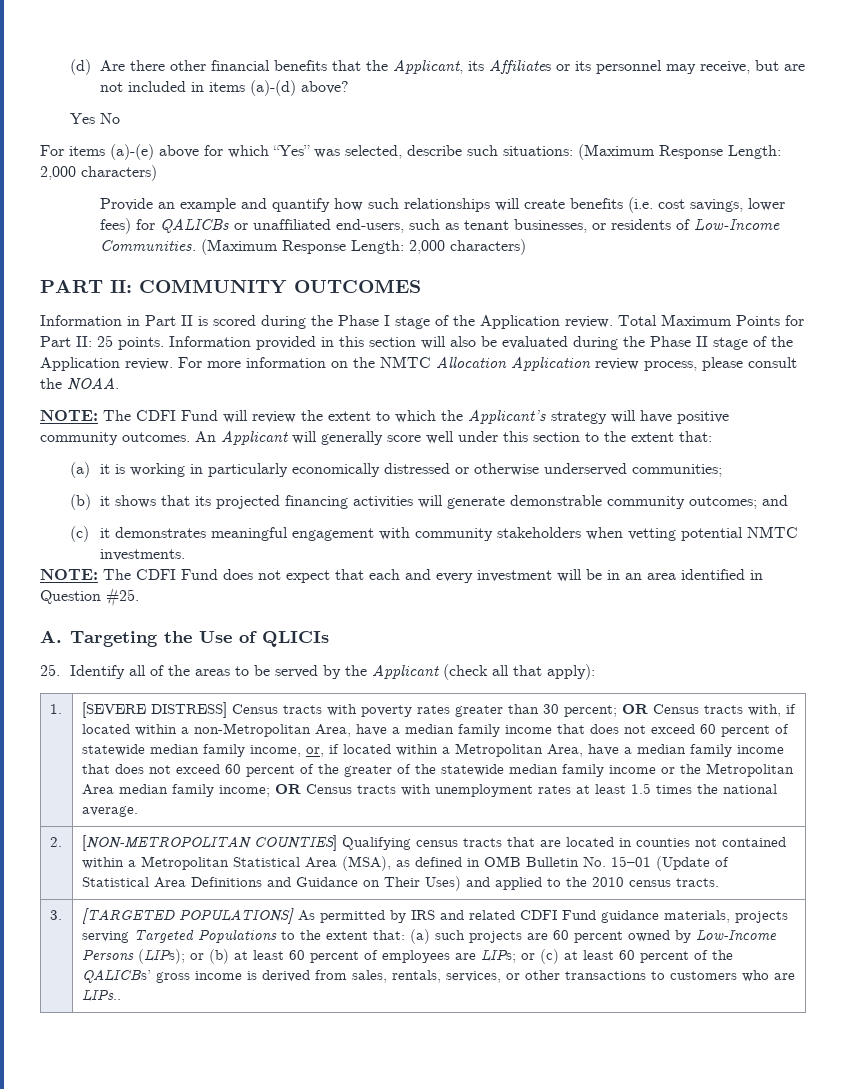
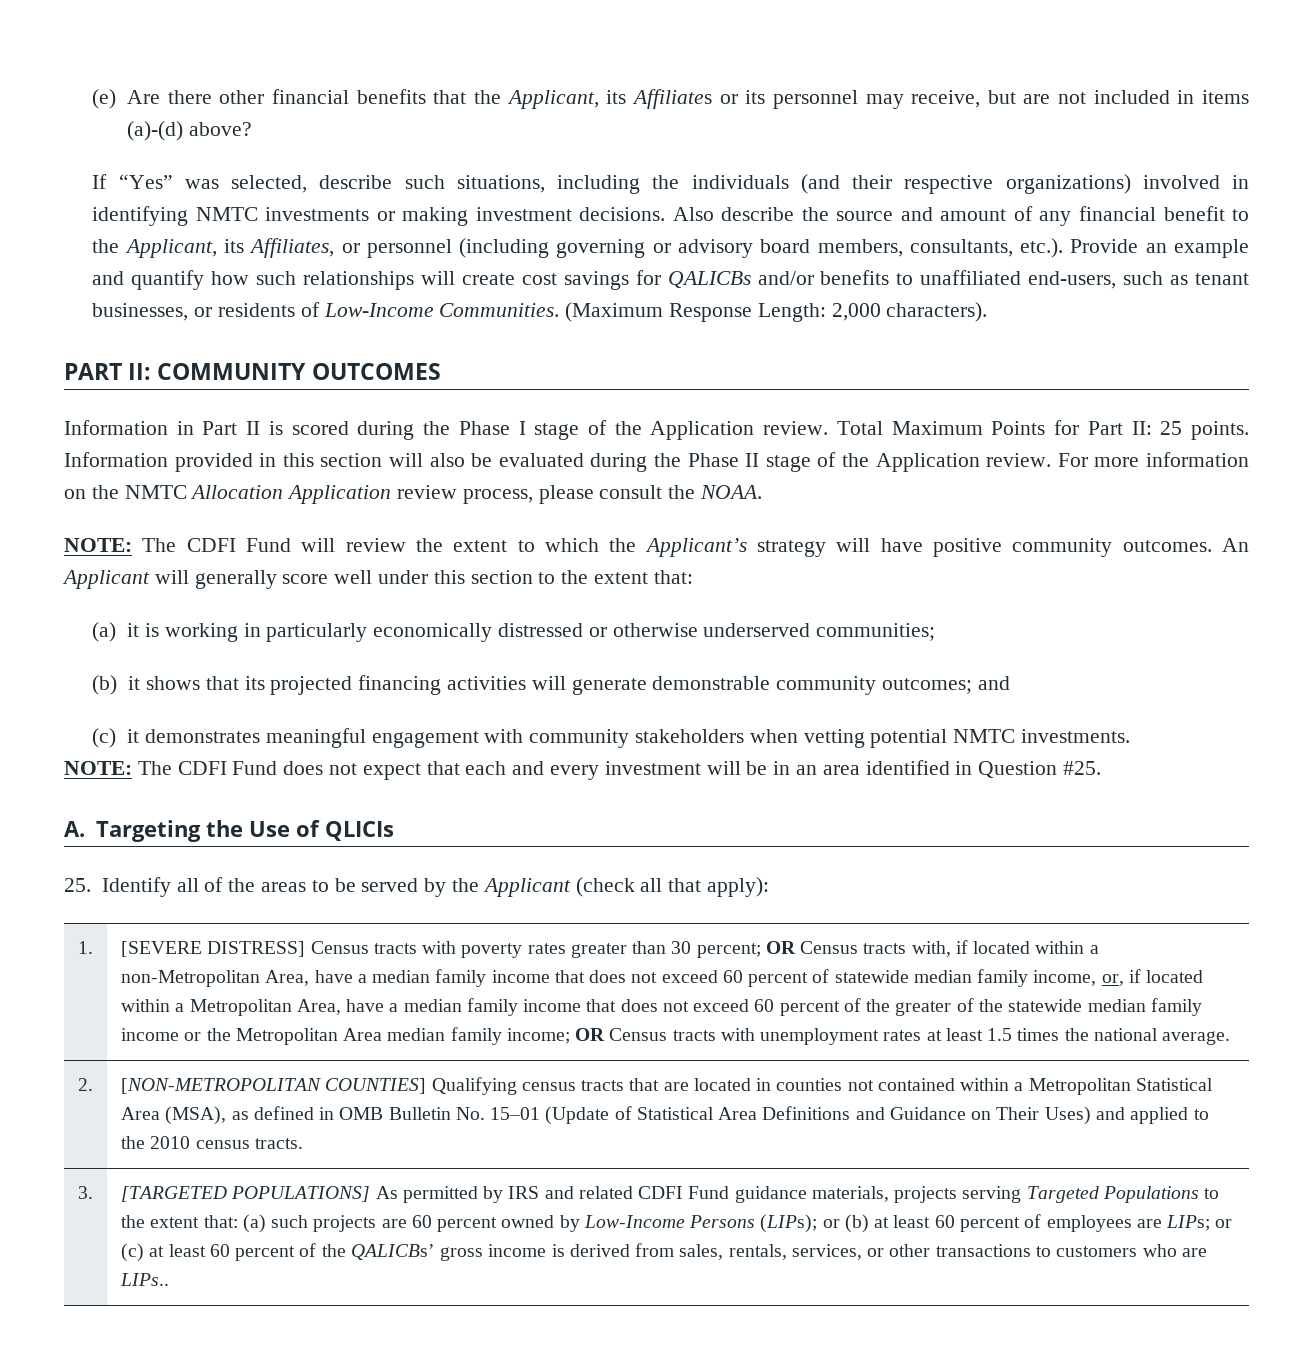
[70,59,92,75] (d) -> [92,89,117,109] (e)
[70,113,121,124] [40,144,269,160] Yes No // For items (a)-(e) above for which -> [92,174,108,189] If
[503,144,781,160] [40,165,157,181] situations: (Maximum Response Length: 2,000 characters) // -> [456,174,1249,194] [92,206,1250,226] [92,238,1064,258] situations, including the individuals (and their respective organizations) involved in identifying NMTC investments or making investment decisions. Also describe the source and amount of any financial benefit to the Applicant, its Affiliates, or personnel (including governing or advisory board members, consultants, etc.).
[570,197,786,213] [100,218,249,234] benefits (i.e. cost savings, lower fees) for QALICBs or -> [521,270,914,290] cost savings for QALICBs and/or benefits to
[450,239,527,255] characters) -> [886,302,988,322] characters).

